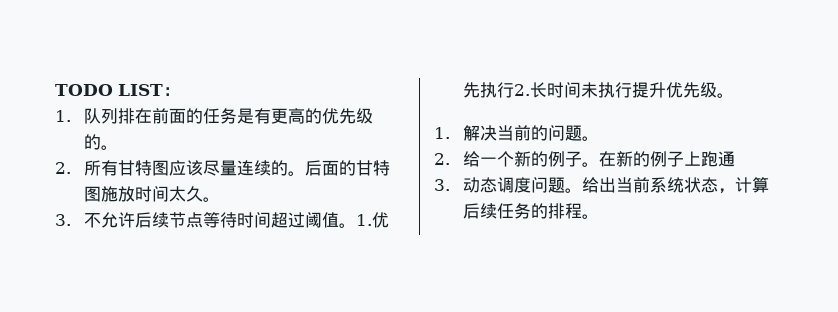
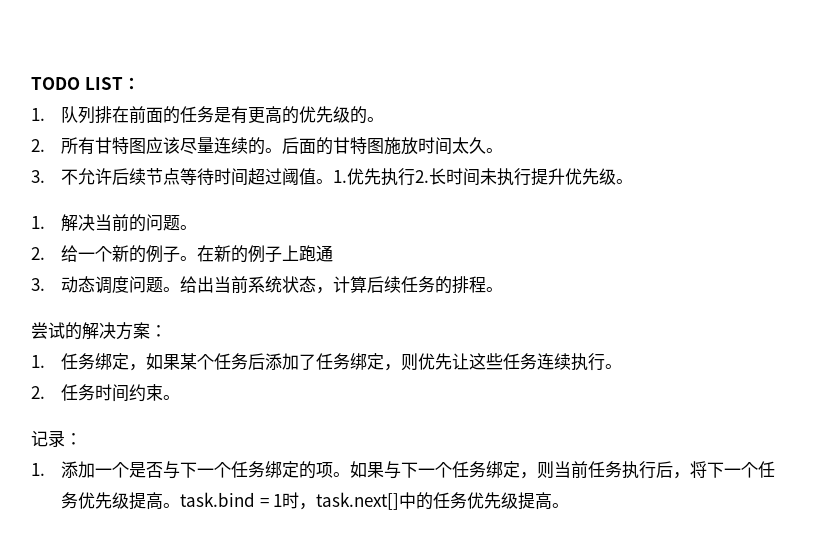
(600, 216) none -> [31,322,167,340] [31,353,622,371] [31,384,180,402] [31,430,82,447] [31,461,775,479] [60,492,570,510] // 尝试的解决方案： // 1.任务绑定，如果某个任务后添加了任务绑定，则优先让这些任务连续执行。 // 2.任务时间约束。 // 记录： // 1.添加一个是否与下一个任务绑定的项。如果与下一个任务绑定，则当前任务执行后，将下一个任务优先级提高。task.bind = 1时，task.next[]中的任务优先级提高。

